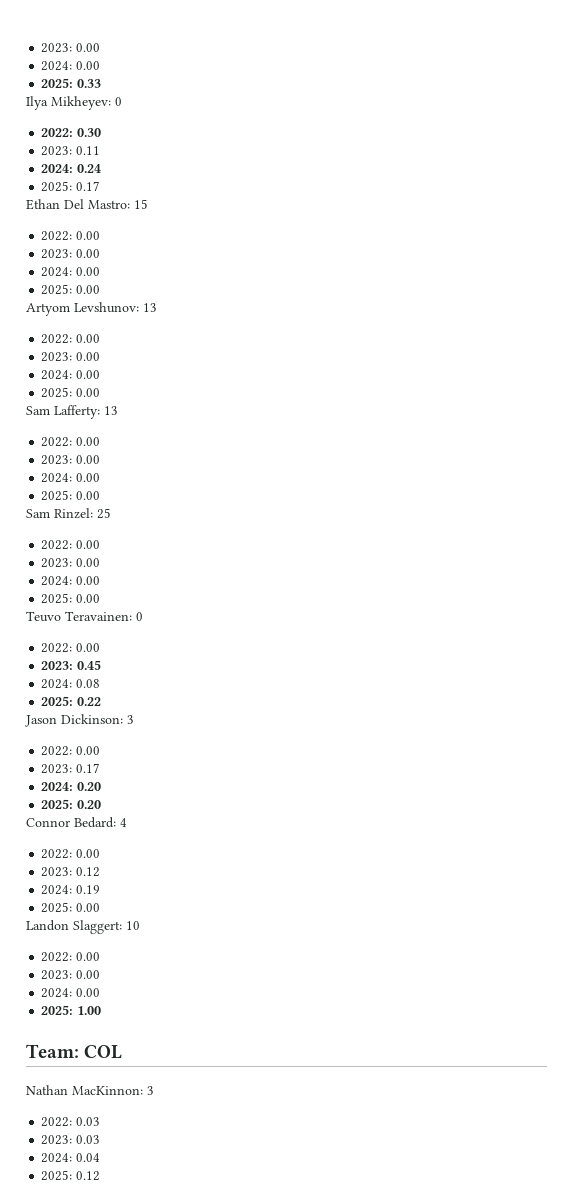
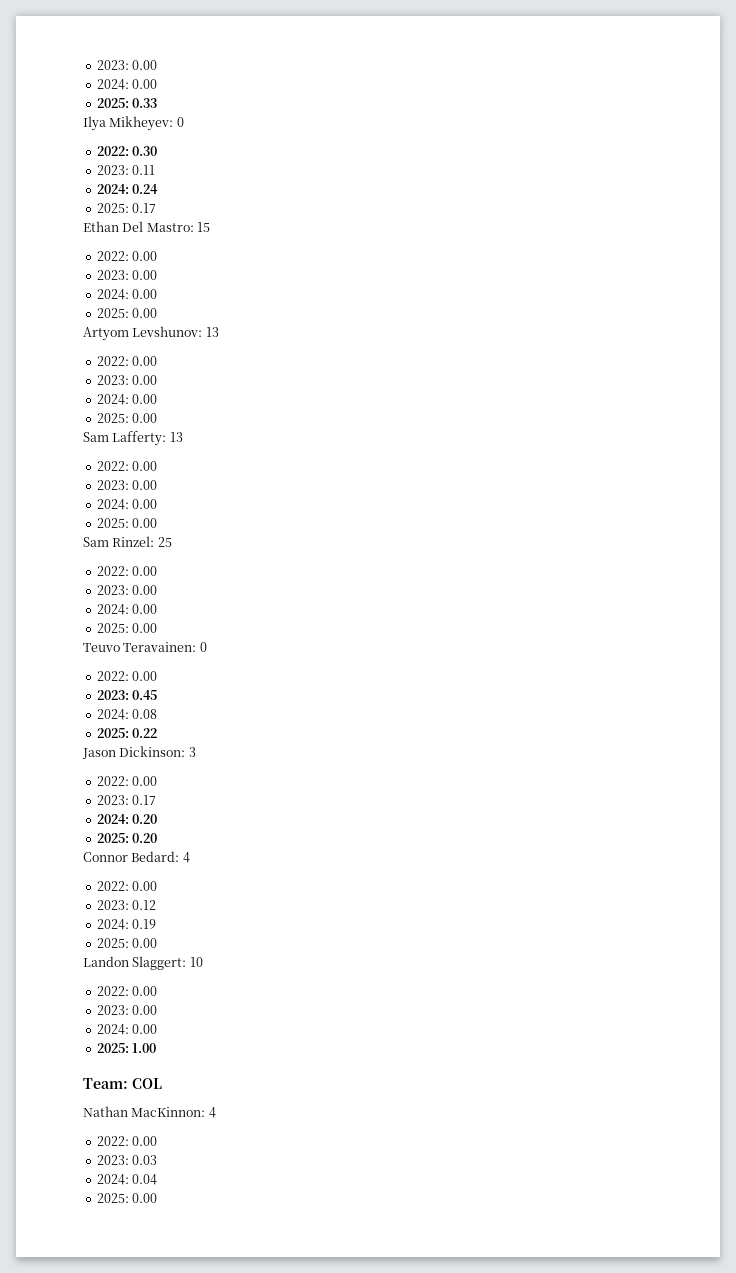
[147,1086,154,1095] [41,1117,101,1127] 3 // 2022: 0.03 -> [208,1107,216,1118] [96,1136,158,1146] 4 // 2022: 0.00
[76,1171,101,1181] 0.12 -> [132,1193,158,1203] 0.00

